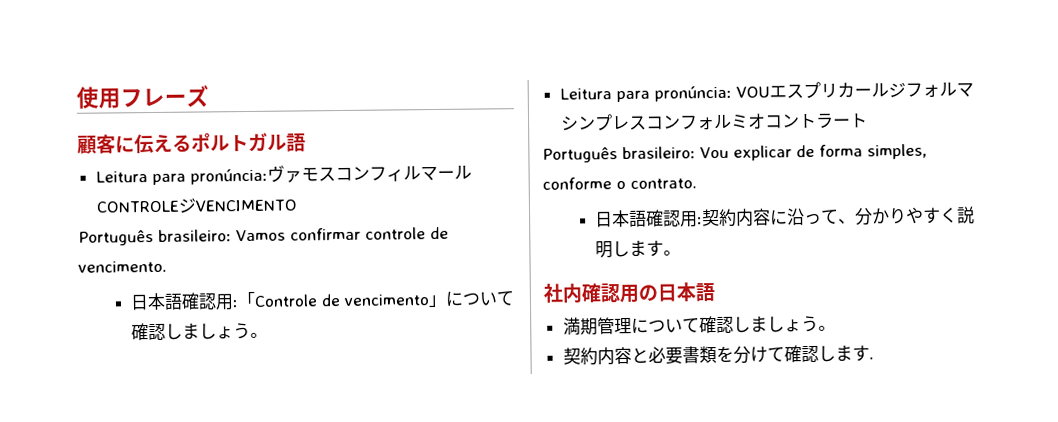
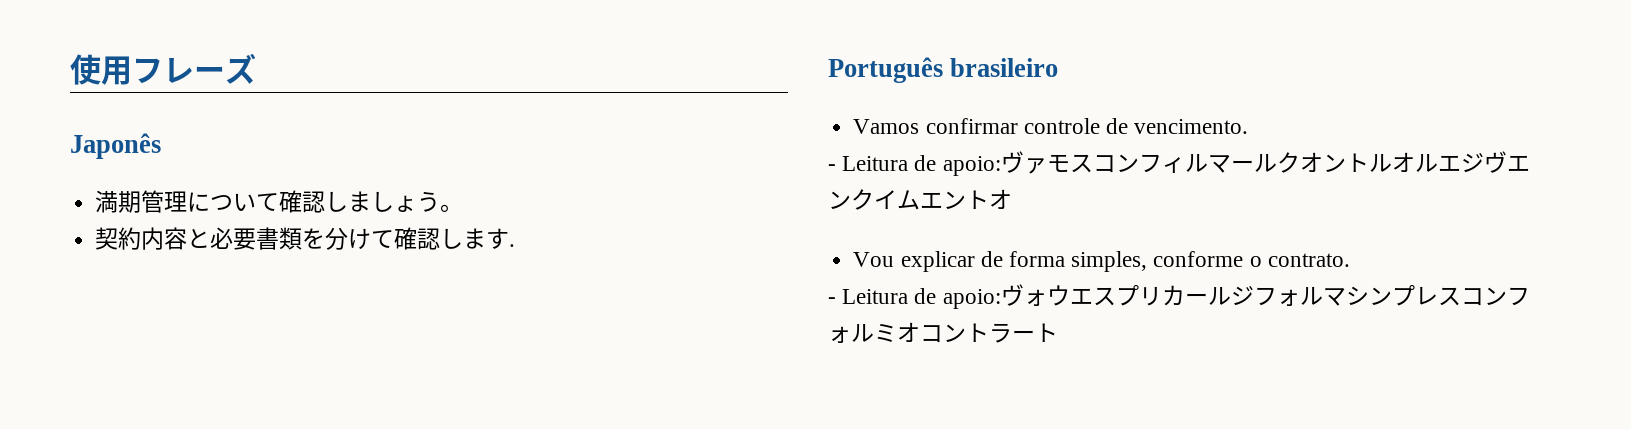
[77,132,306,154] [95,165,472,186] [95,197,297,213] [78,226,449,246] [78,260,167,273] [129,290,515,311] [130,322,268,341] [559,81,974,103] [559,112,868,131] [542,143,927,163] [542,177,697,190] [594,206,975,228] [594,240,681,259] [543,282,715,304] 顧客に伝えるポルトガル語 // Leitura para pronúncia:ヴァモスコンフィルマールCONTROLEジVENCIMENTO // Português brasileiro: Vamos confirmar controle de vencimento. // 日本語確認用:「Controle de vencimento」について確認しましょう。 // Leitura para pronúncia: VOUエスプリカールジフォルマシンプレスコンフォルミオコントラート // Português brasileiro: Vou explicar de forma simples, conforme o contrato. // 日本語確認用:契約内容に沿って、分かりやすく説明します。 // 社内確認用の日本語 -> [70,133,161,159] Japonês
(874, 358) none -> [828,57,1059,83] [853,118,1249,134] [828,151,1530,176] [828,189,1012,210] [853,251,1350,272] [828,284,1530,309] [828,322,1058,343] // Português brasileiro // Vamos confirmar controle de vencimento. // - Leitura de apoio:ヴァモスコンフィルマールクオントルオルエジヴエンクイムエントオ // Vou explicar de forma simples, conforme o contrato. // - Leitura de apoio:ヴォウエスプリカールジフォルマシンプレスコンフォルミオコントラート

